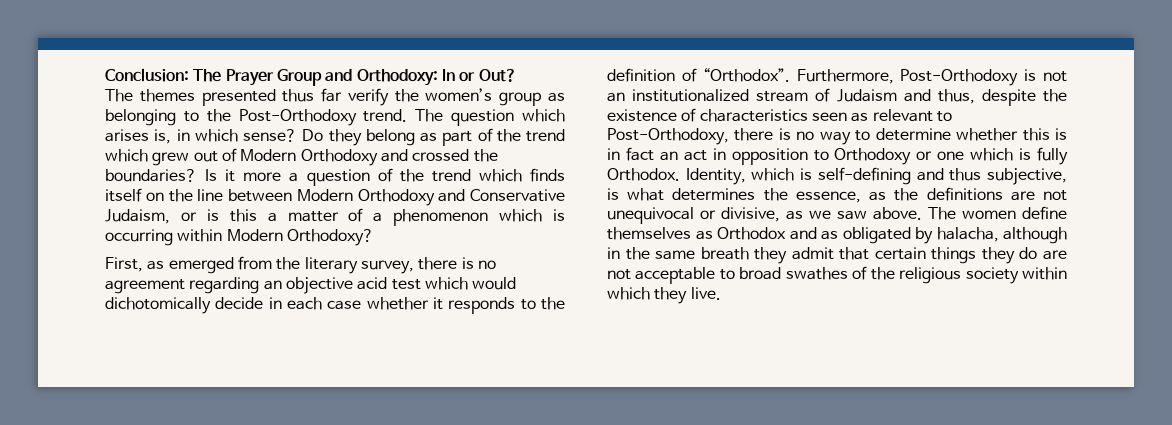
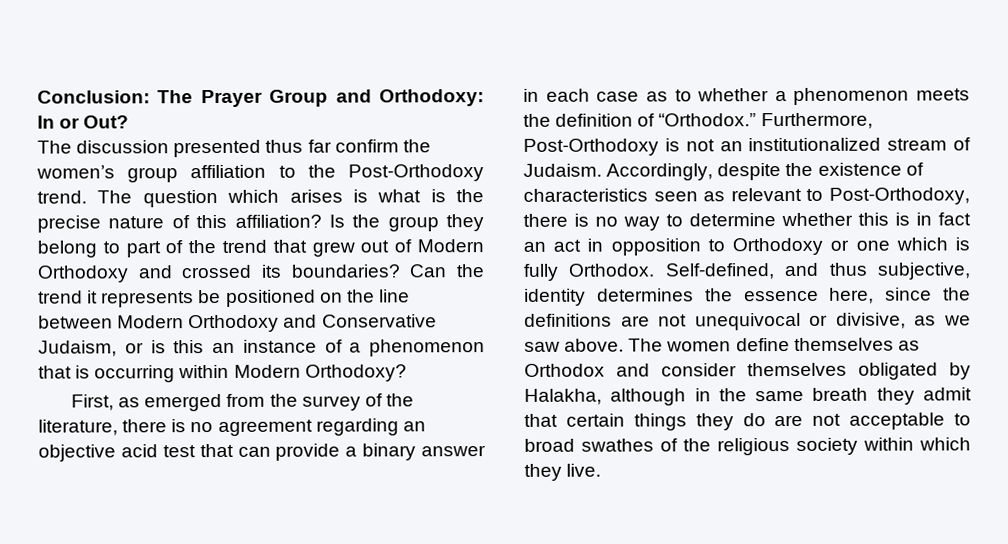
[139,89,195,102] themes -> [76,140,170,154] discussion
[347,88,389,106] verify -> [334,139,399,153] confirm
[548,92,565,102] [105,109,176,126] as belonging -> [190,164,267,179] affiliation
[154,129,324,144] is, in which sense? Do -> [352,189,484,203] [37,214,439,233] is what is the precise nature of this affiliation? Is the group
[420,132,437,142] as -> [102,241,120,254] to
[105,149,148,162] which -> [272,239,307,253] that
[473,149,498,162] [105,168,566,186] [105,188,142,202] the boundaries? Is it more a question of the trend which finds itself -> [261,264,486,278] [38,289,316,308] its boundaries? Can the trend it represents be positioned
[267,211,339,222] a matter -> [212,339,317,354] an instance
[499,209,543,222] which -> [38,365,72,379] that
[304,257,414,274] literary survey, -> [301,393,414,411] [38,419,118,436] survey of the literature,
[424,277,517,290] [105,297,536,314] which would dichotomically decide in each case whether it responds to -> [199,443,486,461] [523,87,970,105] that can provide a binary answer in each case as to whether a phenomenon meets
[702,68,790,82] “Orthodox”. -> [658,113,757,127] “Orthodox.”
[836,89,975,104] Judaism and thus, -> [523,163,714,181] Judaism. Accordingly,
[685,167,1067,185] [607,188,887,203] Identity, which is self-defining and thus subjective, is what determines the essence, as -> [664,262,971,280] [524,287,933,306] Self-defined, and thus subjective, identity determines the essence here, since
[821,230,838,240] as -> [661,362,847,377] consider themselves
[936,227,999,242] halacha, -> [524,388,602,405] Halakha,

